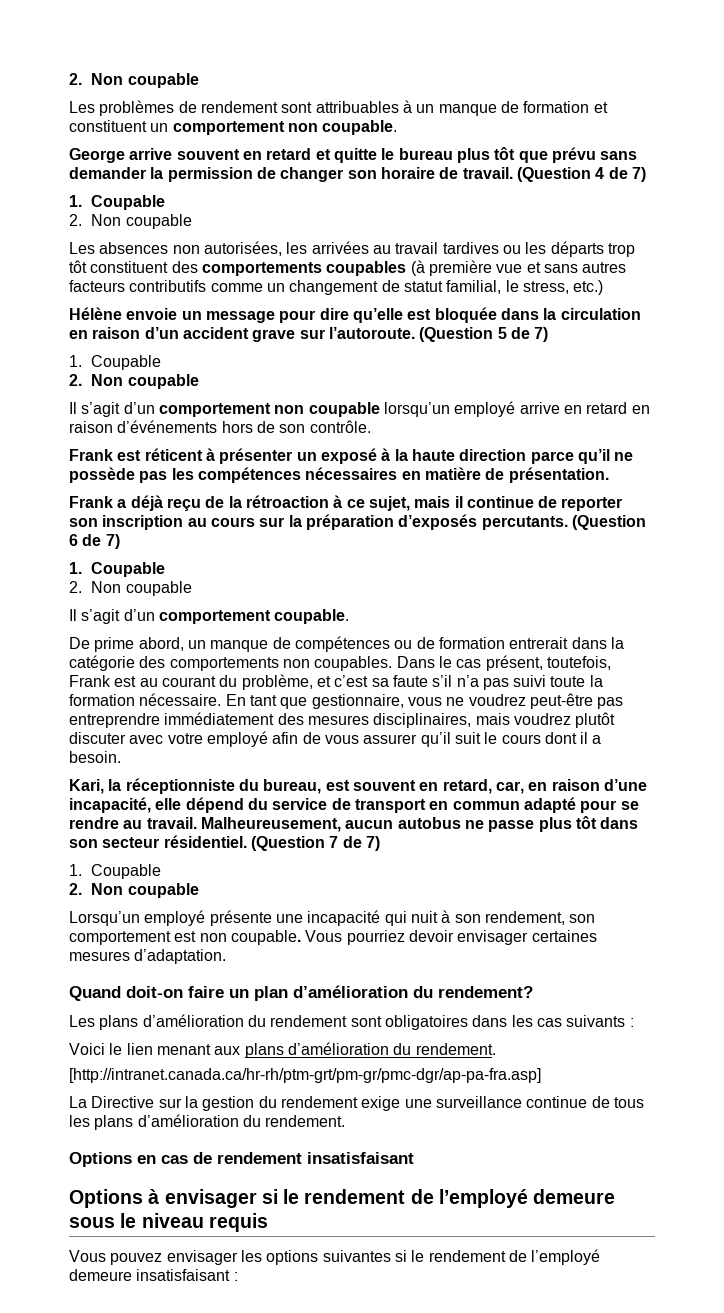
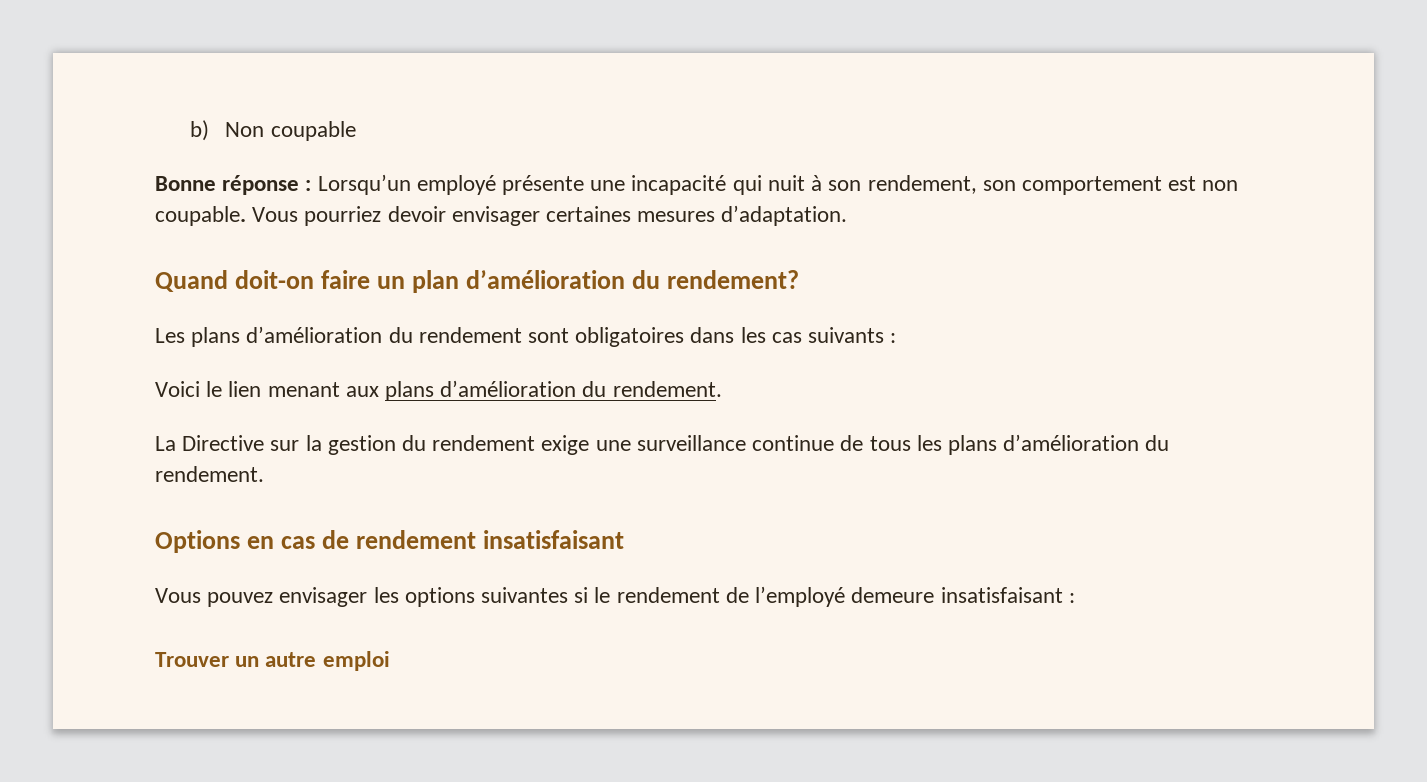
[69,73,199,88] [69,100,608,116] [69,120,398,135] [69,147,638,163] [69,167,646,182] [69,195,166,210] [69,214,192,229] [69,241,635,257] [69,260,627,276] [69,280,604,295] [69,307,641,323] [69,327,549,342] [69,355,162,370] [69,374,199,389] [69,401,650,417] [69,420,371,433] [69,448,634,464] [69,467,609,483] [69,495,623,511] [69,514,646,530] [69,534,120,549] [69,562,166,577] [69,581,192,596] [69,609,350,624] [69,636,624,652] [69,655,611,671] [69,674,603,690] [69,693,624,709] [69,712,616,728] [69,731,602,747] [69,751,121,763] [69,778,647,794] [69,797,639,813] [69,816,639,832] [69,835,380,851] [69,864,162,879] [69,883,199,898] 2. Non coupable // Les problèmes de rendement sont attribuables à un manque de formation et constituent un comportement non coupable. // George arrive souvent en retard et quitte le bureau plus tôt que prévu sans demander la permission de changer son horaire de travail. (Question 4 de 7) // 1. Coupable // 2. Non coupable // Les absences non autorisées, les arrivées au travail tardives ou les départs trop tôt constituent des comportements coupables (à première vue et sans autres facteurs contributifs comme un changement de statut familial, le stress, etc.) // Hélène envoie un message pour dire qu’elle est bloquée dans la circulation en raison d’un accident grave sur l’autoroute. (Question 5 de 7) // 1. Coupable // 2. Non coupable // Il s’agit d’un comportement non coupable lorsqu’un employé arrive en retard en raison d’événements hors de son contrôle. // Frank est réticent à présenter un exposé à la haute direction parce qu’il ne possède pas les compétences nécessaires en matière de présentation. // Frank a déjà reçu de la rétroaction à ce sujet, mais il continue de reporter son inscription au cours sur la préparation d’exposés percutants. (Question 6 de 7) // 1. Coupable // 2. Non coupable // Il s’agit d’un comportement coupable. // De prime abord, un manque de compétences ou de formation entrerait dans la catégorie des comportements non coupables. Dans le cas présent, toutefois, Frank est au courant du problème, et c’est sa faute s’il n’a pas suivi toute la formation nécessaire. En tant que gestionnaire, vous ne voudrez peut-être pas entreprendre immédiatement des mesures disciplinaires, mais voudrez plutôt discuter avec votre employé afin de vous assurer qu’il suit le cours dont il a besoin. // Kari, la réceptionniste du bureau, est souvent en retard, car, en raison d’une incapacité, elle dépend du service de transport en commun adapté pour se rendre au travail. Malheureusement, aucun autobus ne passe plus tôt dans son secteur résidentiel. (Question 7 de 7) // 1. Coupable // 2. Non coupable // -> [190,120,356,141] [155,175,312,195] b) Non coupable // Bonne réponse :
[69,1068,541,1083] // [http://intranet.canada.ca/hr-rh/ptm-grt/pm-gr/pmc-dgr/ap-pa-fra.asp] -> (722, 389) none
[69,1189,616,1208] [69,1213,268,1232] // Options à envisager si le rendement de l’employé demeure sous le niveau requis -> (625, 539) none
(238, 1276) none -> [155,651,390,671] // Trouver un autre emploi

